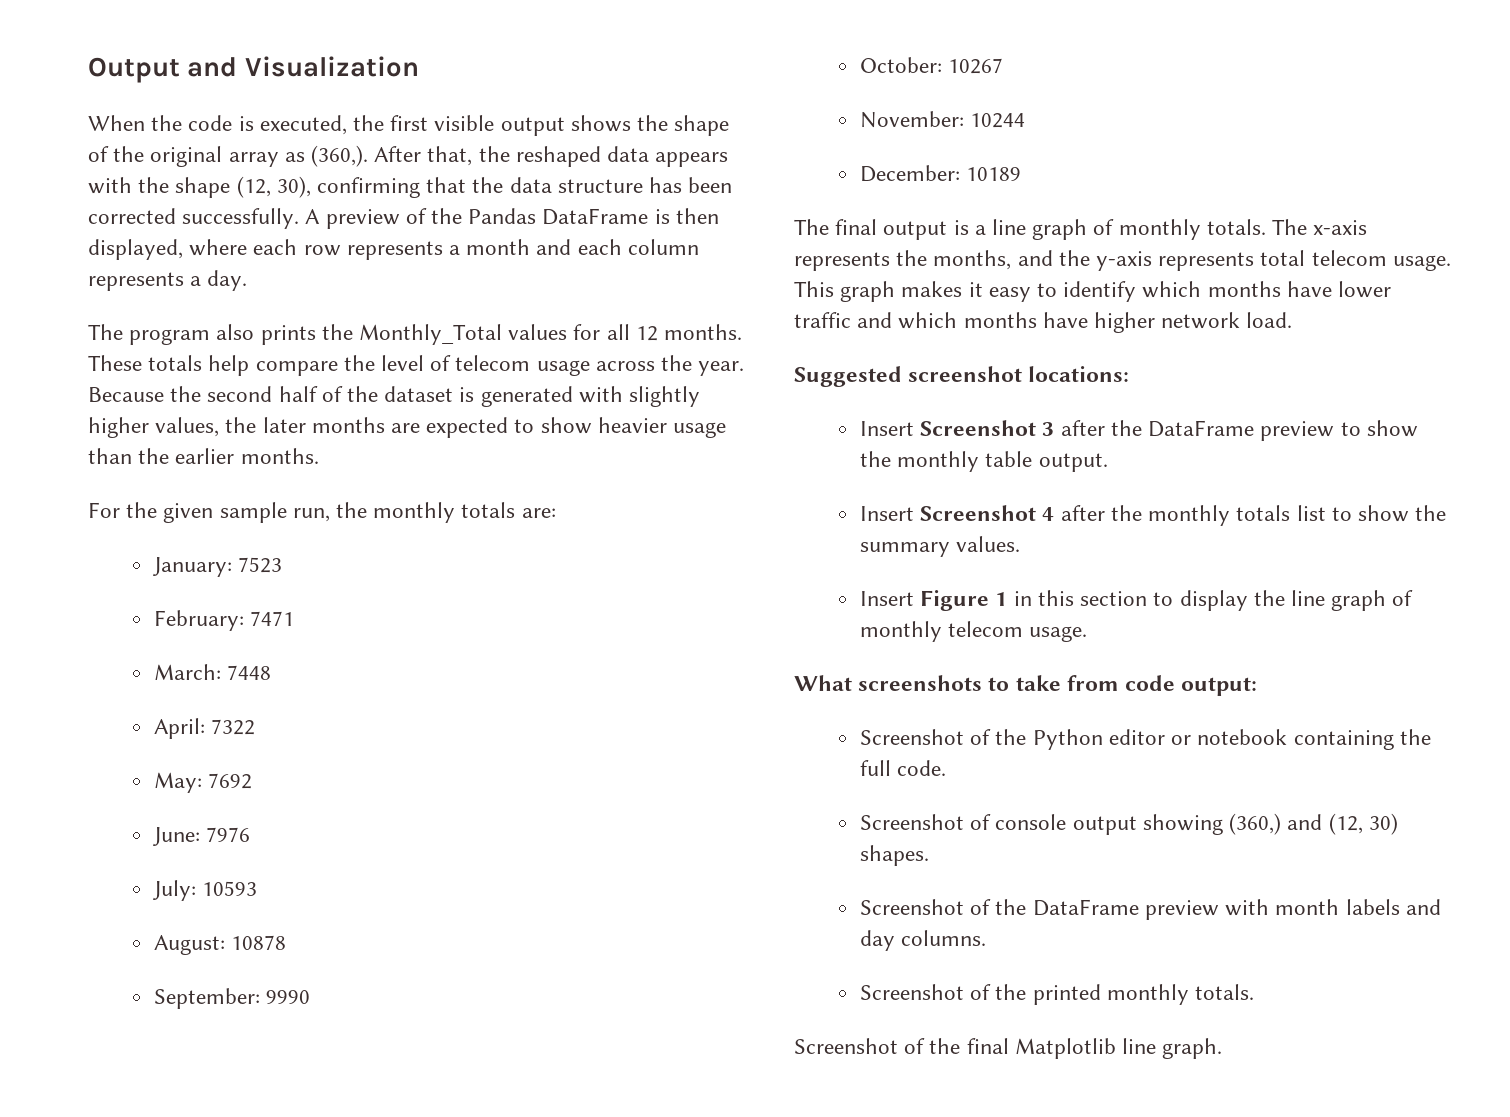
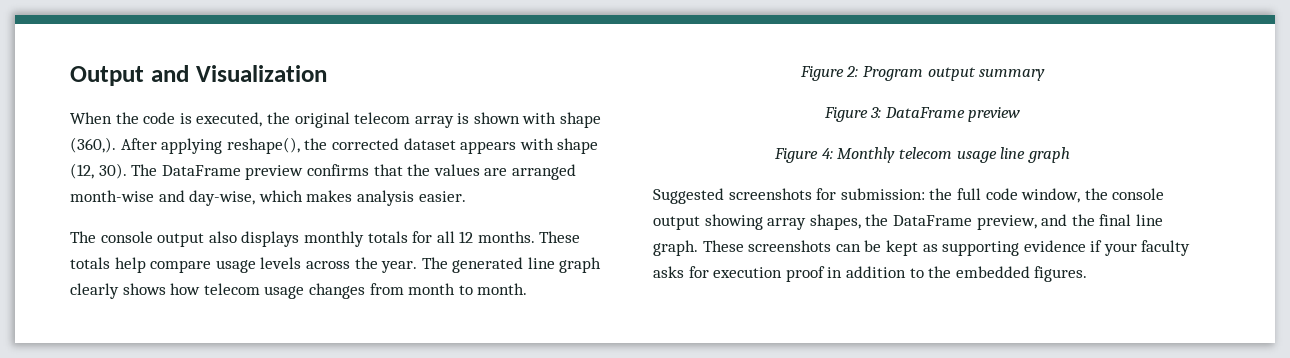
[390,115,730,136] [88,145,650,167] first visible output shows the shape of the original array as (360,). After that, the reshaped data -> [294,112,602,128] [70,137,456,154] original telecom array is shown with shape (360,). After applying reshape(), the corrected dataset
[138,177,170,193] the -> (554, 144) none
[276,176,733,198] [88,208,719,229] [88,239,699,260] [88,270,248,291] [88,324,568,345] 30), confirming that the data structure has been corrected successfully. A preview of the Pandas DataFrame is then displayed, where each row represents a month and each column represents a day. // The program also prints the Monthly_Total values -> [98,163,576,180] [70,190,466,206] [70,231,408,247] 30). The DataFrame preview confirms that the values are arranged month-wise and day-wise, which makes analysis easier. // The console output also displays monthly totals
[343,355,745,376] [88,386,701,407] [88,417,727,438] [88,448,319,464] [88,502,556,523] [153,557,283,577] [154,610,295,631] [154,664,272,680] [154,718,256,739] [154,772,253,793] [153,827,251,846] [153,880,258,901] [154,935,287,955] [154,988,311,1009] [860,57,1004,74] [860,111,1026,128] [860,165,1022,182] [794,219,1368,240] [794,250,1451,271] [794,281,1392,302] [794,312,1293,333] [794,366,1130,387] [860,420,1418,441] [860,451,1108,472] [860,505,1447,526] [860,536,1021,557] [860,590,1414,611] [860,621,1088,642] [794,675,1258,696] [860,729,1431,750] [860,760,947,776] [860,813,1398,835] [860,845,930,866] [860,899,1441,920] [860,930,987,951] [860,984,1255,1005] [794,1038,926,1054] the level of telecom usage across the year. Because the second half of the dataset is generated with slightly higher values, the later months are expected to show heavier usage than the earlier months. // For the given sample run, the monthly totals are: // January: 7523 // February: 7471 // March: 7448 // April: 7322 // May: 7692 // June: 7976 // July: 10593 // August: 10878 // September: 9990 // October: 10267 // November: 10244 // December: 10189 // The final output is a line graph of monthly totals. The x-axis represents the months, and the y-axis represents total telecom usage. This graph makes it easy to identify which months have lower traffic and which months have higher network load. // Suggested screenshot locations: // Insert Screenshot 3 after the DataFrame preview to show the monthly table output. // Insert Screenshot 4 after the monthly totals list to show the summary values. // Insert Figure 1 in this section to display the line graph of monthly telecom usage. // What screenshots to take from code output: // Screenshot of the Python editor or notebook containing the full code. // Screenshot of console output showing (360,) and (12, 30) shapes. // Screenshot of the DataFrame preview with month labels and day columns. // Screenshot of the printed monthly totals. // Screenshot of -> [215,257,602,273] [70,283,528,299] [799,66,1046,81] [823,107,1021,122] [774,147,1070,163] [653,188,1165,204] [653,214,1068,230] usage levels across the year. The generated line graph clearly shows how telecom usage changes from month to month. // Figure 2: Program output summary // Figure 3: DataFrame preview // Figure 4: Monthly telecom usage line graph // Suggested screenshots for submission: the full code window, the console output showing array shapes, the DataFrame preview, and
[1014,1038,1116,1059] Matplotlib -> (1132, 220) none
(1223, 1048) none -> [702,240,1191,256] [653,266,1088,282] These screenshots can be kept as supporting evidence if your faculty asks for execution proof in addition to the embedded figures.

